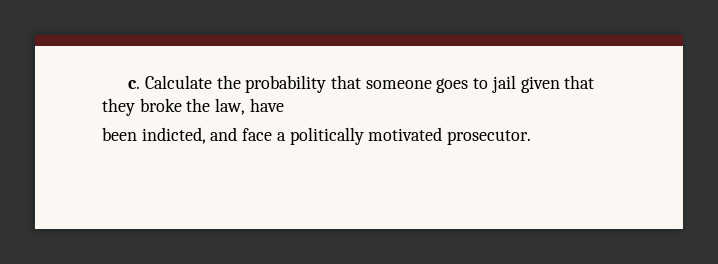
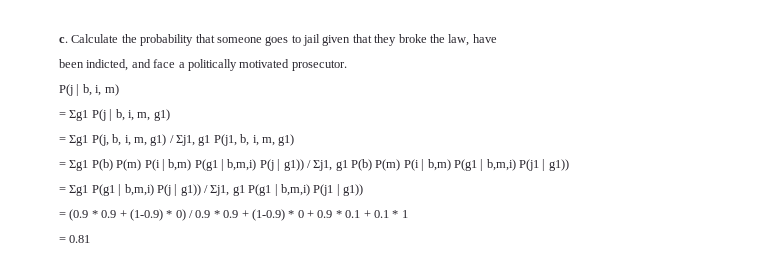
(532, 137) none -> [59,84,119,96] [59,109,170,121] [59,134,295,146] [59,159,569,171] [59,184,363,196] [59,209,408,221] [59,235,91,243] // P(j | b, i, m) // = Σg1 P(j | b, i, m, g1) // = Σg1 P(j, b, i, m, g1) / Σj1, g1 P(j1, b, i, m, g1) // = Σg1 P(b) P(m) P(i | b,m) P(g1 | b,m,i) P(j | g1)) / Σj1, g1 P(b) P(m) P(i | b,m) P(g1 | b,m,i) P(j1 | g1)) // = Σg1 P(g1 | b,m,i) P(j | g1)) / Σj1, g1 P(g1 | b,m,i) P(j1 | g1)) // = (0.9 * 0.9 + (1-0.9) * 0) / 0.9 * 0.9 + (1-0.9) * 0 + 0.9 * 0.1 + 0.1 * 1 // = 0.81

